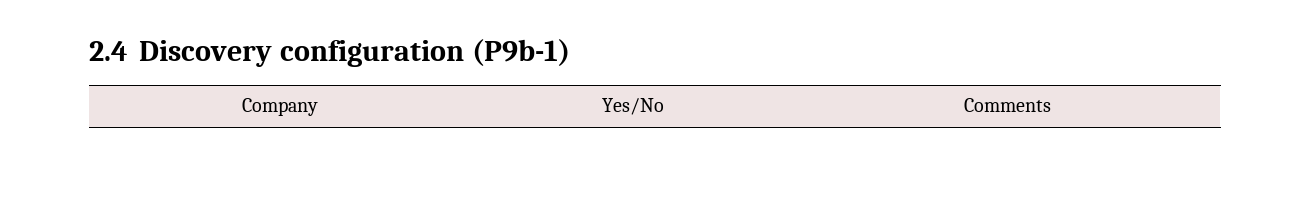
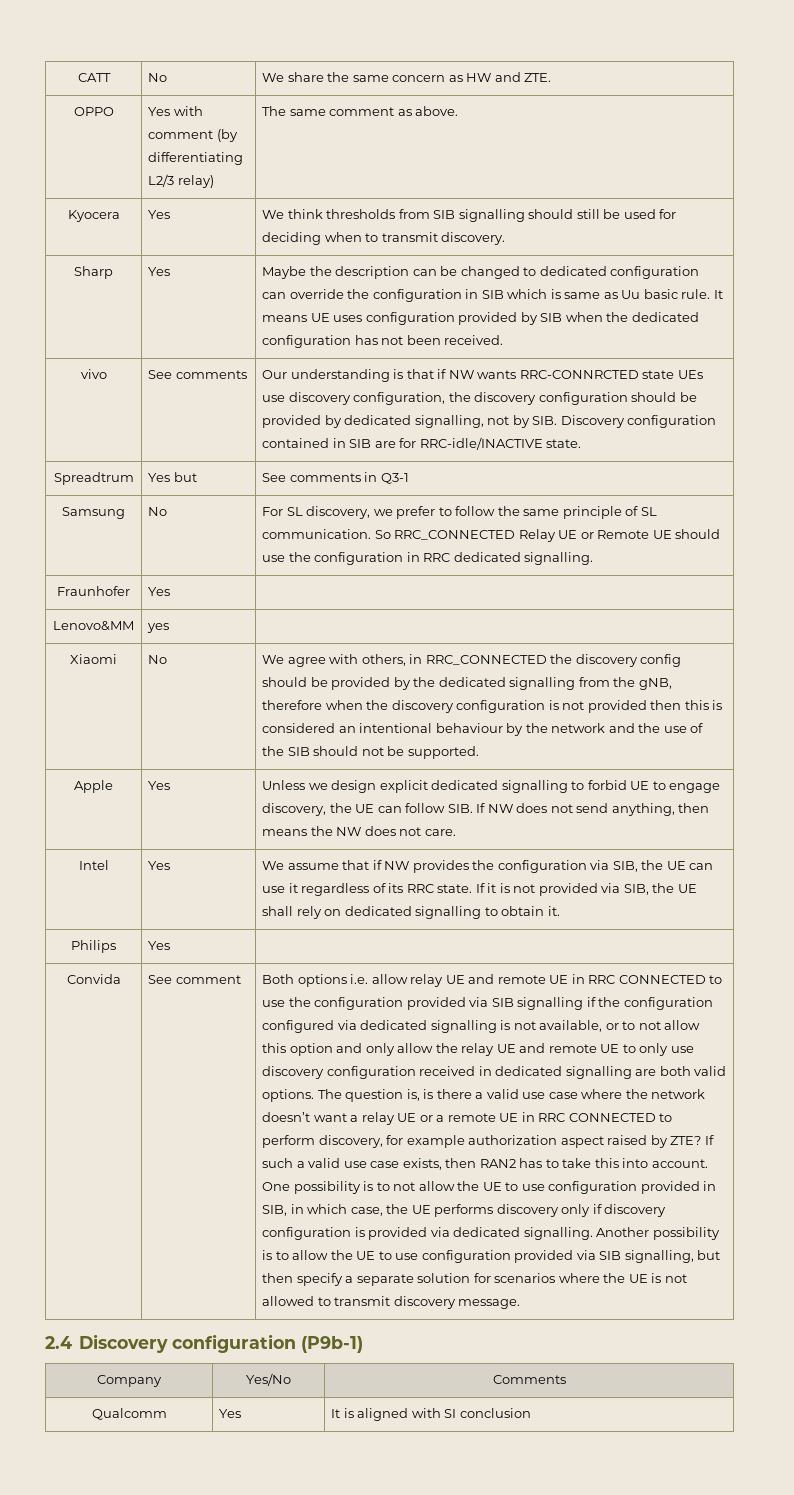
(89, 51) none -> [77,73,111,82] [148,73,168,82] [262,72,552,82] [73,107,114,116] [148,106,203,116] [148,129,238,142] [148,152,244,165] [148,174,214,188] [262,106,459,116] [67,210,120,222] [148,210,171,219] [262,209,677,222] [262,232,506,245] [74,266,113,279] [148,267,171,276] [262,266,700,279] [262,289,723,302] [262,312,699,325] [262,335,504,348] [80,369,107,379] [148,370,247,379] [262,369,703,382] [262,392,697,405] [262,415,717,428] [262,437,582,450] [53,472,134,485] [148,472,197,482] [262,472,409,484] [62,507,125,519] [148,507,168,516] [262,506,657,519] [262,529,721,542] [262,552,594,565] [57,586,130,596] [148,587,171,596] [53,621,134,631] [147,623,170,633] [70,654,117,664] [148,655,168,664] [262,654,682,667] [262,677,672,690] [262,700,723,713] [262,723,704,736] [262,746,479,759] [74,780,113,793] [148,781,171,790] [262,780,721,793] [262,803,710,816] [262,826,456,836] [78,860,109,870] [148,861,171,870] [262,860,714,873] [262,883,697,896] [262,906,560,919] [71,940,116,953] [148,941,171,950] [66,974,121,984] [148,975,241,984] [262,974,723,987] [262,997,713,1010] [262,1020,701,1033] [262,1043,694,1056] [262,1066,727,1079] [262,1089,706,1102] [262,1112,673,1125] [262,1135,714,1148] [262,1158,708,1170] [262,1181,717,1194] [262,1204,667,1217] [262,1227,720,1240] [262,1250,721,1263] [262,1273,687,1286] [262,1296,521,1309] CATT | No | We share the same concern as HW and ZTE. // OPPO | Yes with comment (by differentiating L2/3 relay) | The same comment as above. // Kyocera | Yes | We think thresholds from SIB signalling should still be used for deciding when to transmit discovery. // Sharp | Yes | Maybe the description can be changed to dedicated configuration can override the configuration in SIB which is same as Uu basic rule. It means UE uses configuration provided by SIB when the dedicated configuration has not been received. // vivo | See comments | Our understanding is that if NW wants RRC-CONNRCTED state UEs use discovery configuration, the discovery configuration should be provided by dedicated signalling, not by SIB. Discovery configuration contained in SIB are for RRC-idle/INACTIVE state. // Spreadtrum | Yes but | See comments in Q3-1 // Samsung | No | For SL discovery, we prefer to follow the same principle of SL communication. So RRC_CONNECTED Relay UE or Remote UE should use the configuration in RRC dedicated signalling. // Fraunhofer | Yes | // Lenovo&MM | yes | // Xiaomi | No | We agree with others, in RRC_CONNECTED the discovery config should be provided by the dedicated signalling from the gNB, therefore when the discovery configuration is not provided then this is considered an intentional behaviour by the network and the use of the SIB should not be supported. // Apple | Yes | Unless we design explicit dedicated signalling to forbid UE to engage discovery, the UE can follow SIB. If NW does not send anything, then means the NW does not care. // Intel | Yes | We assume that if NW provides the configuration via SIB, the UE can use it regardless of its RRC state. If it is not provided via SIB, the UE shall rely on dedicated signalling to obtain it. // Philips | Yes | // Convida | See comment | Both options i.e. allow relay UE and remote UE in RRC CONNECTED to use the configuration provided via SIB signalling if the configuration configured via dedicated signalling is not available, or to not allow this option and only allow the relay UE and remote UE to only use discovery configuration received in dedicated signalling are both valid options. The question is, is there a valid use case where the network doesn’t want a relay UE or a remote UE in RRC CONNECTED to perform discovery, for example authorization aspect raised by ZTE? If such a valid use case exists, then RAN2 has to take this into account. One possibility is to not allow the UE to use configuration provided in SIB, in which case, the UE performs discovery only if discovery configuration is provided via dedicated signalling. Another possibility is to allow the UE to use configuration provided via SIB signalling, but then specify a separate solution for scenarios where the UE is not allowed to transmit discovery message. //
(1051, 105) none -> [91,1408,167,1420] [219,1409,242,1418] [331,1408,531,1421] // Qualcomm | Yes | It is aligned with SI conclusion

